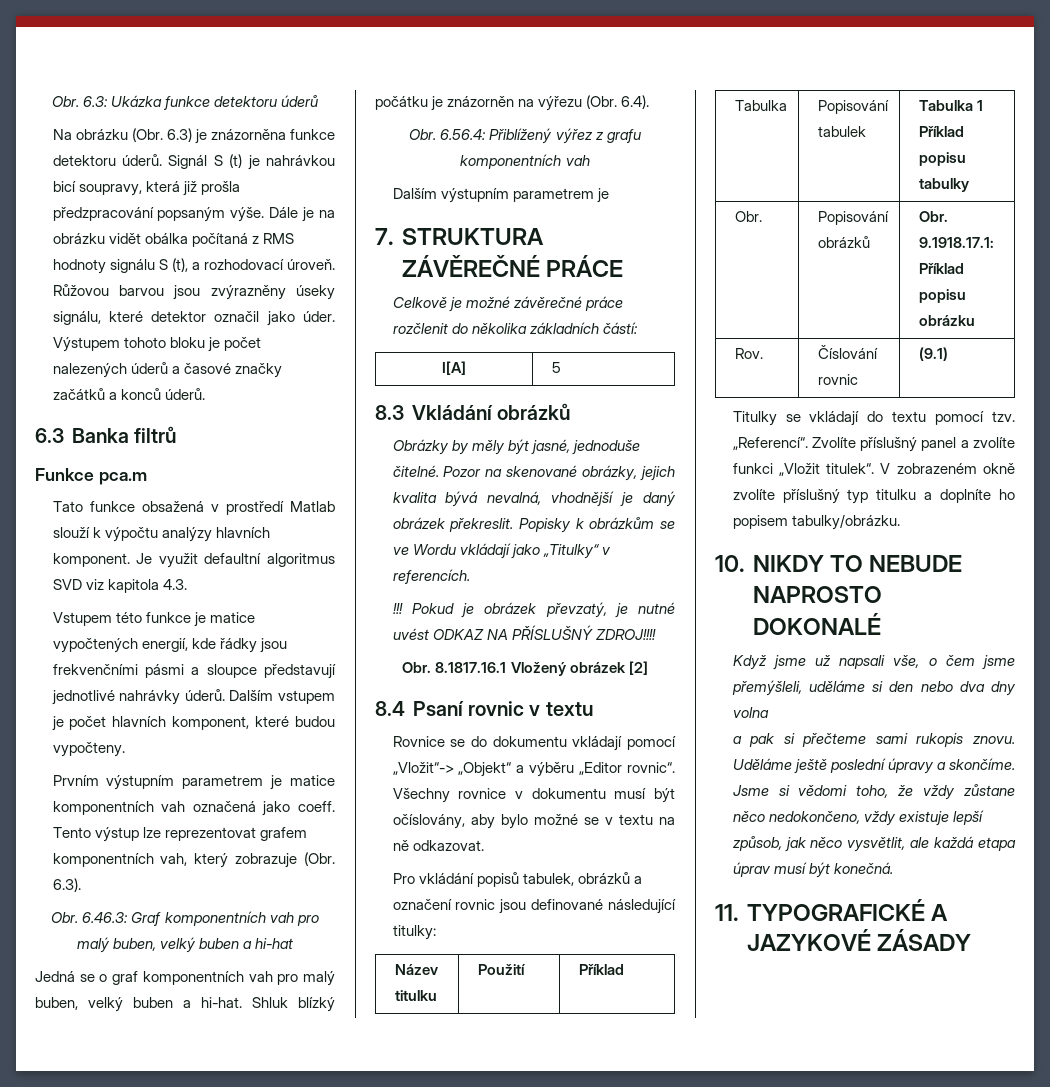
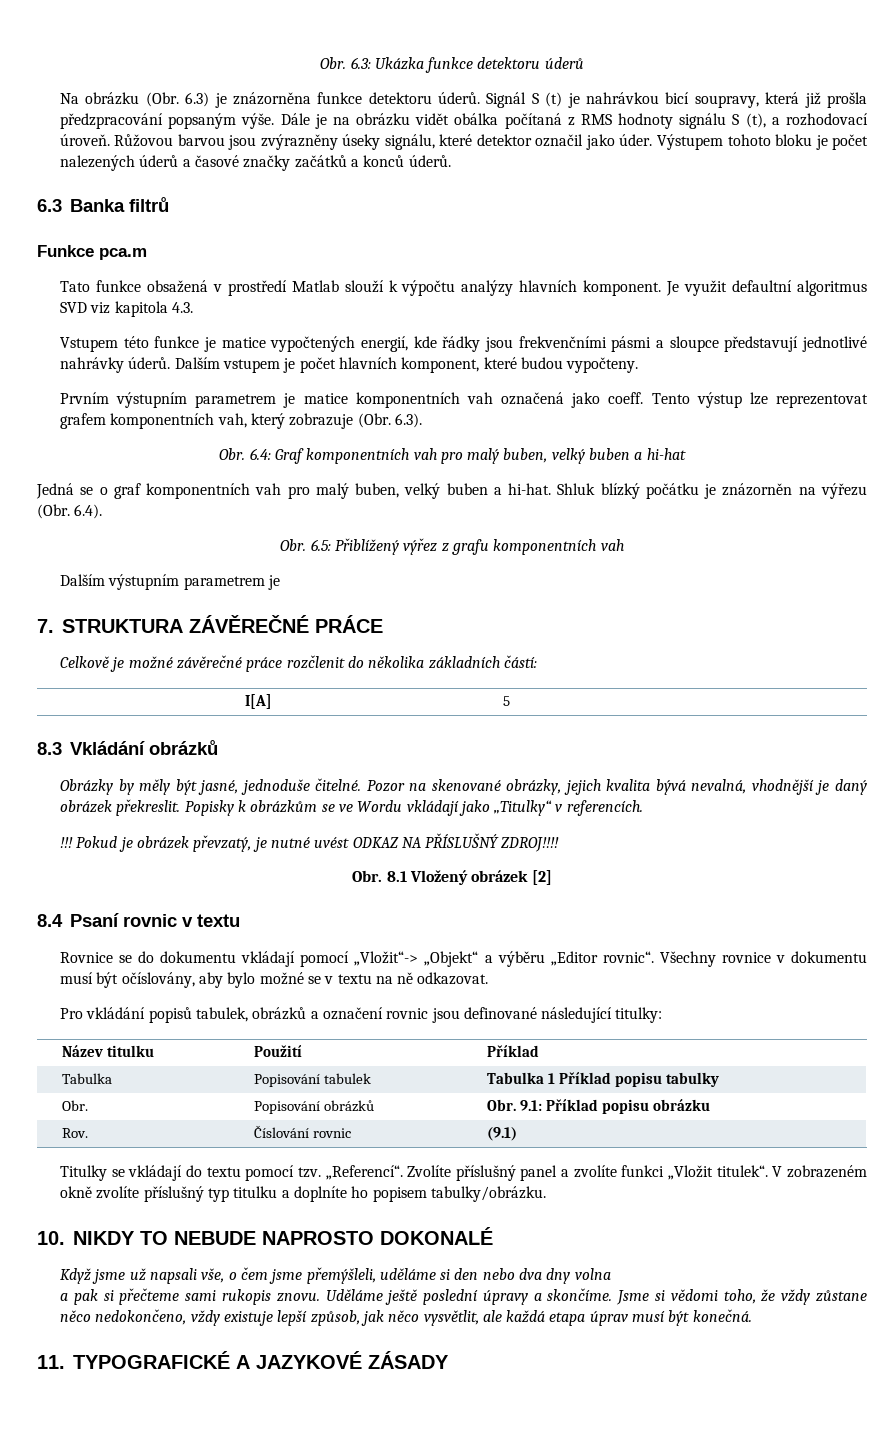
[82,912,129,923] 6.46.3: -> [249,448,271,460] 6.4:
[440,129,487,140] 6.56.4: -> [310,539,331,551] 6.5:
[435,662,507,673] 8.1817.16.1 -> [386,871,407,882] 8.1
[918,237,994,248] 9.1918.17.1: -> [519,1100,542,1111] 9.1:

